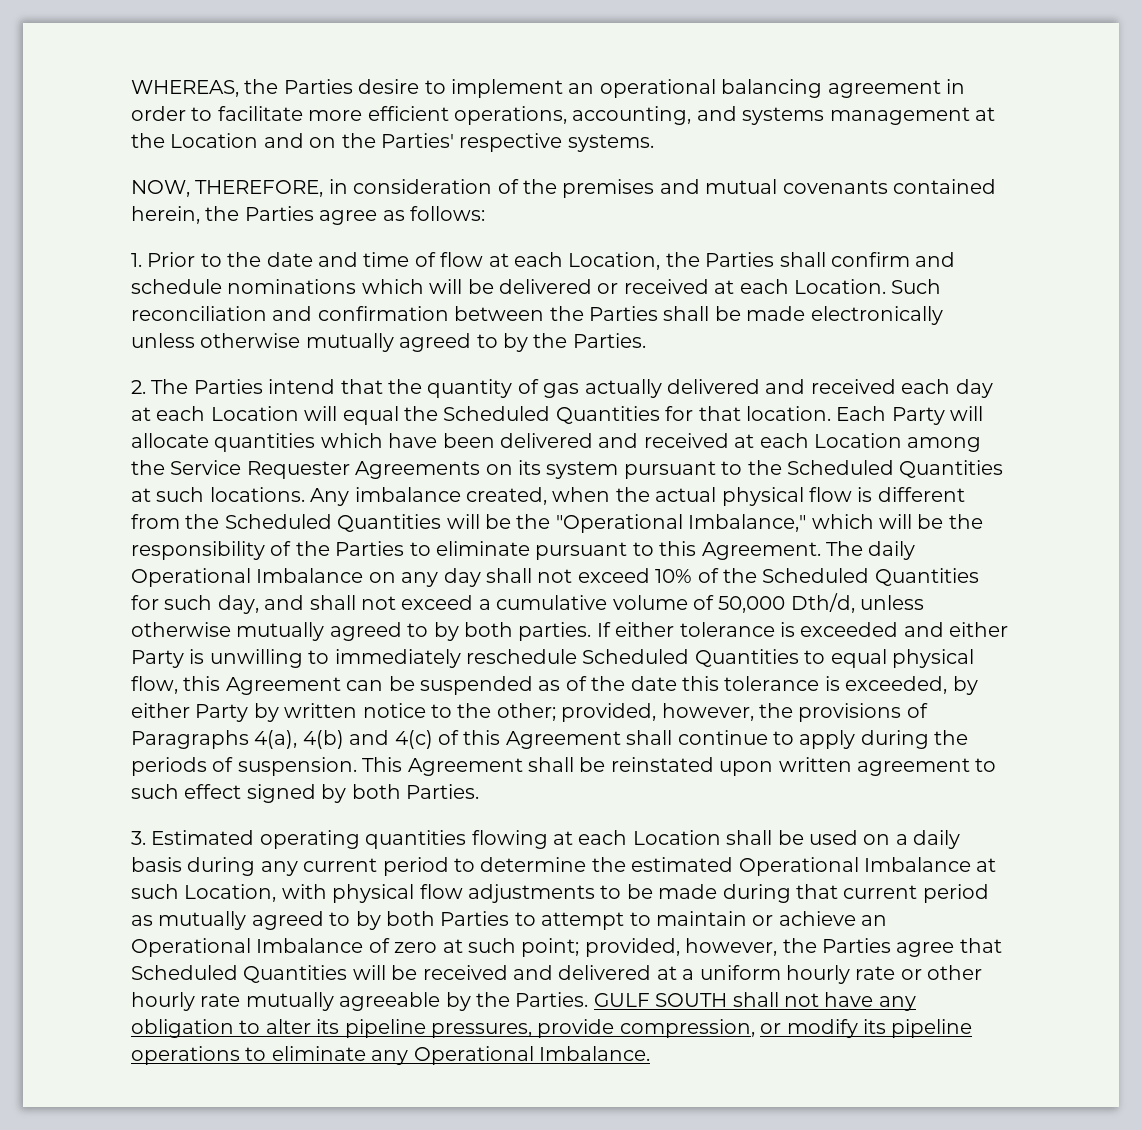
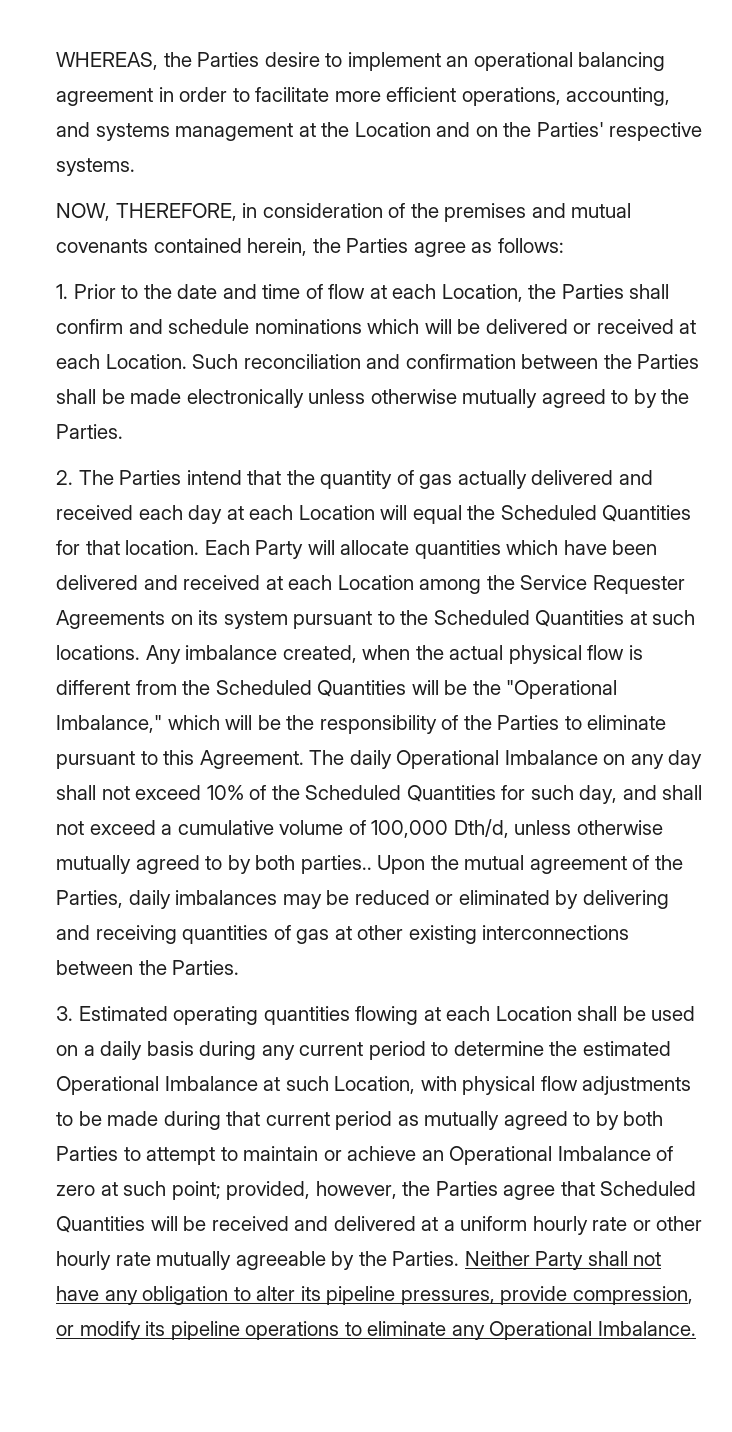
[718,596,786,613] 50,000 -> [371,820,449,838] 100,000
[518,622,1009,641] [131,649,974,668] [131,676,978,695] [131,703,928,722] [131,730,969,749] [131,757,997,776] [131,784,401,803] parties. If either tolerance is exceeded and either Party is unwilling to immediately reschedule Scheduled Quantities to equal physical flow, this Agreement can be suspended as of the date this tolerance is exceeded, by either Party by written notice to the other; provided, however, the provisions of Paragraphs 4(a), 4(b) and 4(c) of this Agreement shall continue to apply during the periods of suspension. This Agreement shall be reinstated upon written agreement to such effect signed by both -> [300,855,683,874] [56,890,669,909] [56,925,630,944] [56,960,167,975] parties.. Upon the mutual agreement of the Parties, daily imbalances may be reduced or eliminated by delivering and receiving quantities of gas at other existing interconnections between the
[593,993,728,1007] GULF SOUTH -> [464,1251,584,1270] Neither Party

